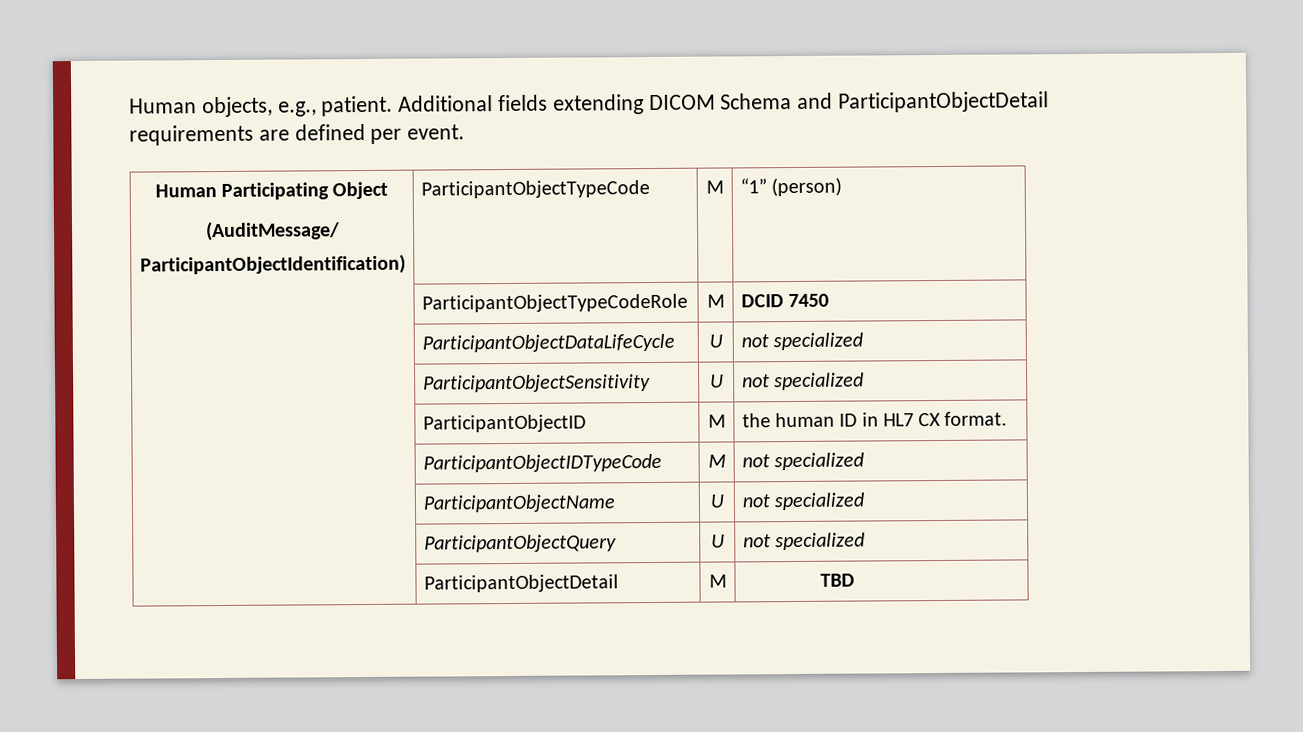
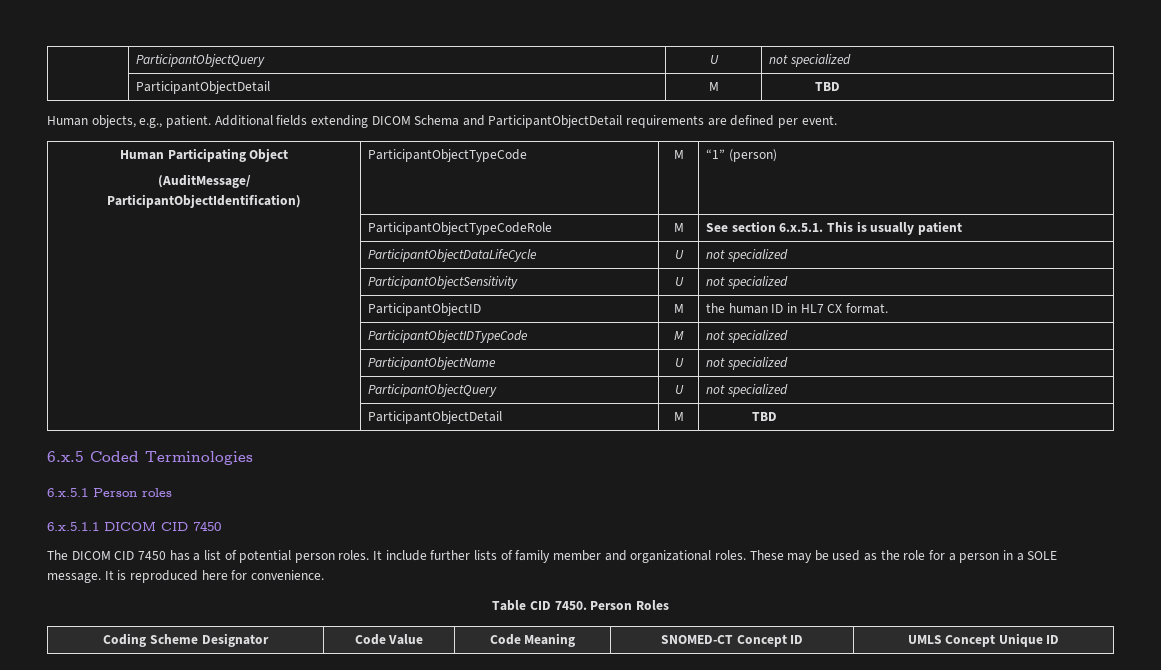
(129, 106) none -> [136,54,266,67] [709,55,719,64] [769,54,851,67] [136,81,271,94] [708,82,719,91] [815,82,841,91] | ParticipantObjectQuery | U | not specialized // | ParticipantObjectDetail | M | TBD //
[740,293,830,308] DCID 7450 -> [706,221,962,235] See section 6.x.5.1. This is usually patient
(855, 580) none -> [47,451,253,465] [47,488,172,497] [47,521,221,531] [47,550,1058,563] [47,570,324,583] [492,600,669,611] [103,633,269,647] [354,634,424,645] [489,633,576,647] [660,634,804,647] [907,633,1060,647] // 6.x.5 Coded Terminologies // 6.x.5.1 Person roles // 6.x.5.1.1 DICOM CID 7450 // The DICOM CID 7450 has a list of potential person roles. It include further lists of family member and organizational roles. These may be used as the role for a person in a SOLE message. It is reproduced here for convenience. // Table CID 7450. Person Roles // Coding Scheme Designator | Code Value | Code Meaning | SNOMED-CT Concept ID | UMLS Concept Unique ID

